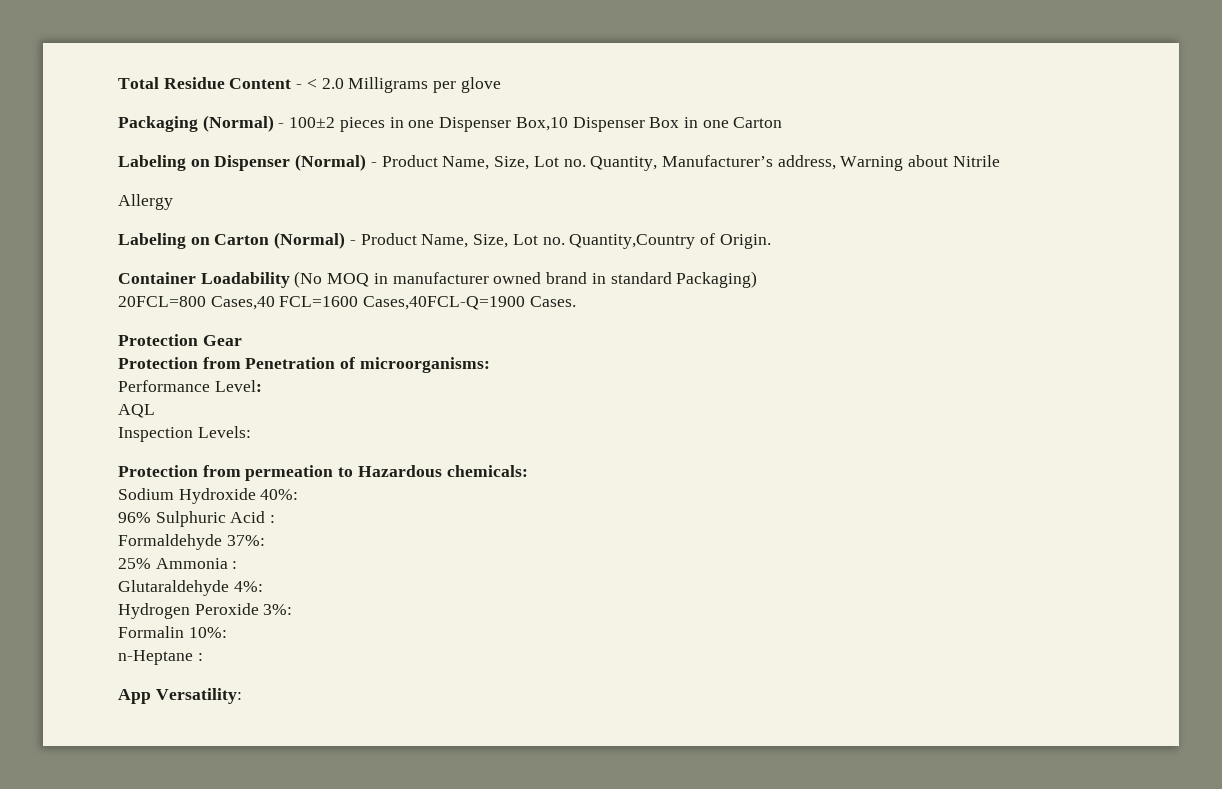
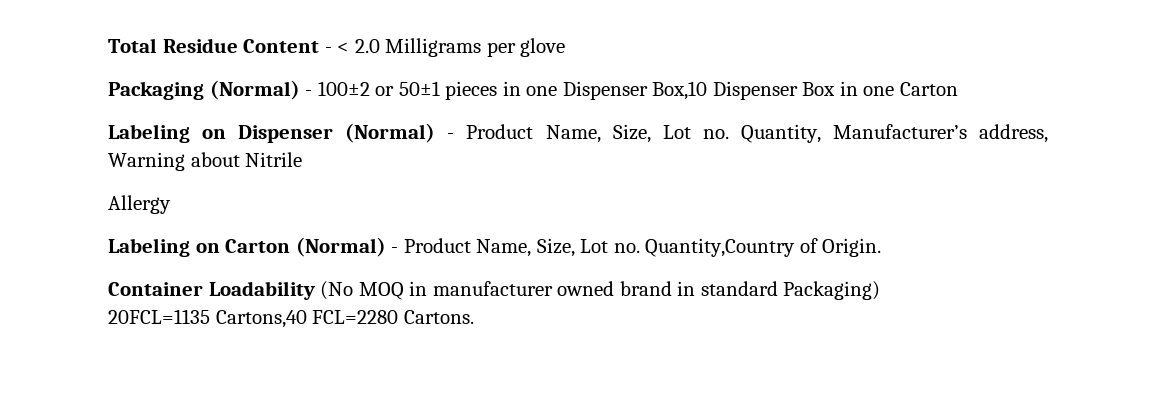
(336, 122) none -> [375,81,440,96] or 50±1
[118,296,576,310] [118,334,242,346] [118,357,490,373] [118,380,262,392] [118,404,155,418] [118,426,251,442] [118,465,528,481] [118,488,299,504] [118,511,276,527] [118,534,265,550] [118,558,238,569] [118,580,263,596] [118,603,293,619] [118,626,227,638] [118,650,203,665] [118,688,242,704] 20FCL=800 Cases,40 FCL=1600 Cases,40FCL-Q=1900 Cases. // Protection Gear // Protection from Penetration of microorganisms: // Performance Level: // AQL // Inspection Levels: // Protection from permeation to Hazardous chemicals: // Sodium Hydroxide 40%: // 96% Sulphuric Acid : // Formaldehyde 37%: // 25% Ammonia : // Glutaraldehyde 4%: // Hydrogen Peroxide 3%: // Formalin 10%: // n-Heptane : // App Versatility: -> [108,309,474,328] 20FCL=1135 Cartons,40 FCL=2280 Cartons.

